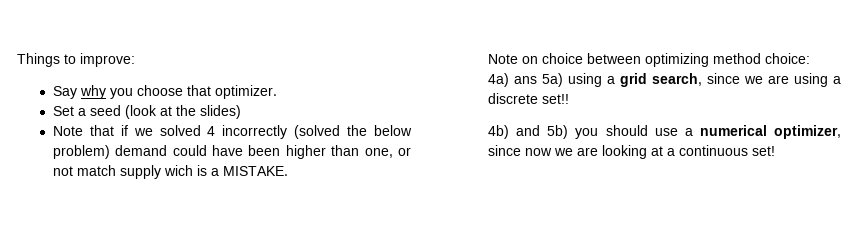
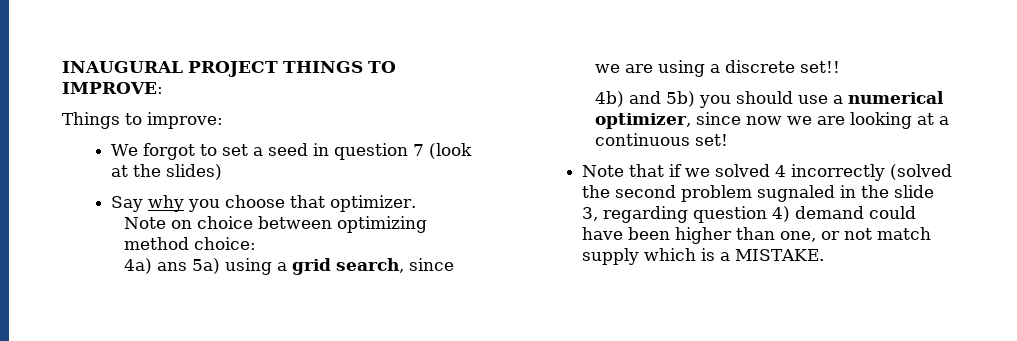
[17,53,135,67] Things to improve: -> [62,61,396,77] [62,82,163,94] [62,112,223,129] [111,143,473,160] [111,164,223,180] INAUGURAL PROJECT THINGS TO IMPROVE: // Things to improve: // We forgot to set a seed in question 7 (look at the slides)
[52,105,241,119] [52,125,412,139] [52,145,411,159] [52,165,288,179] // Set a seed (look at the slides) // Note that if we solved 4 incorrectly (solved the below problem) demand could have been higher than one, or not match supply wich is a MISTAKE. -> (417, 203) none
(776, 151) none -> [582,164,953,181] [582,185,935,202] [582,206,917,223] [582,227,932,244] [582,248,825,265] // Note that if we solved 4 incorrectly (solved the second problem sugnaled in the slide 3, regarding question 4) demand could have been higher than one, or not match supply which is a MISTAKE.

